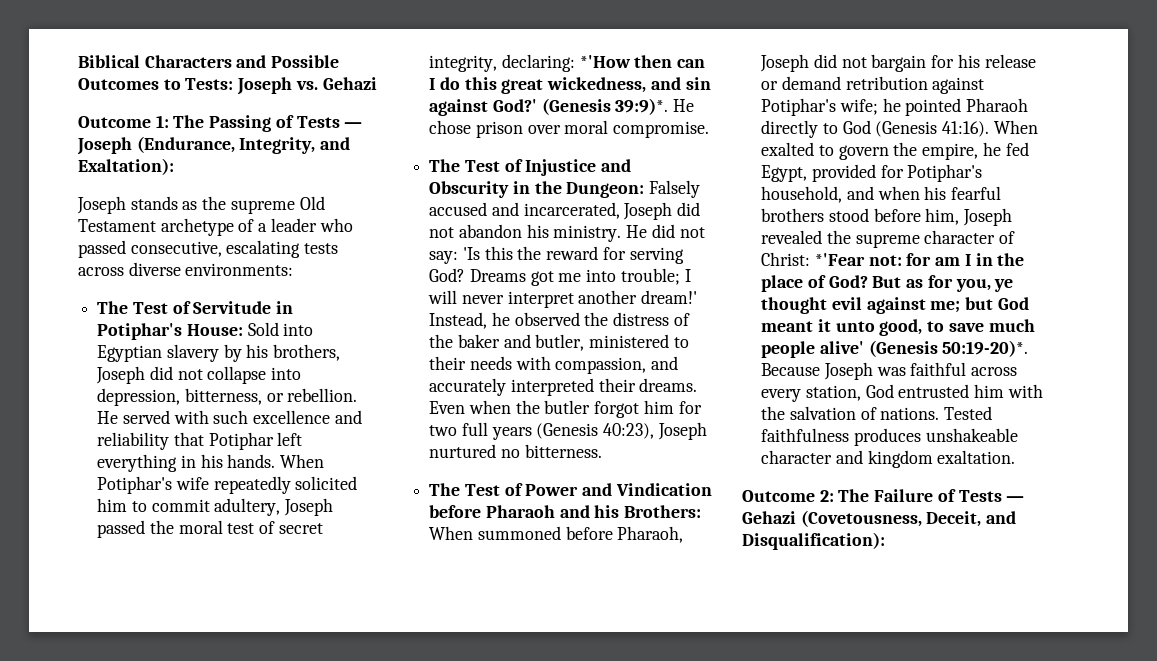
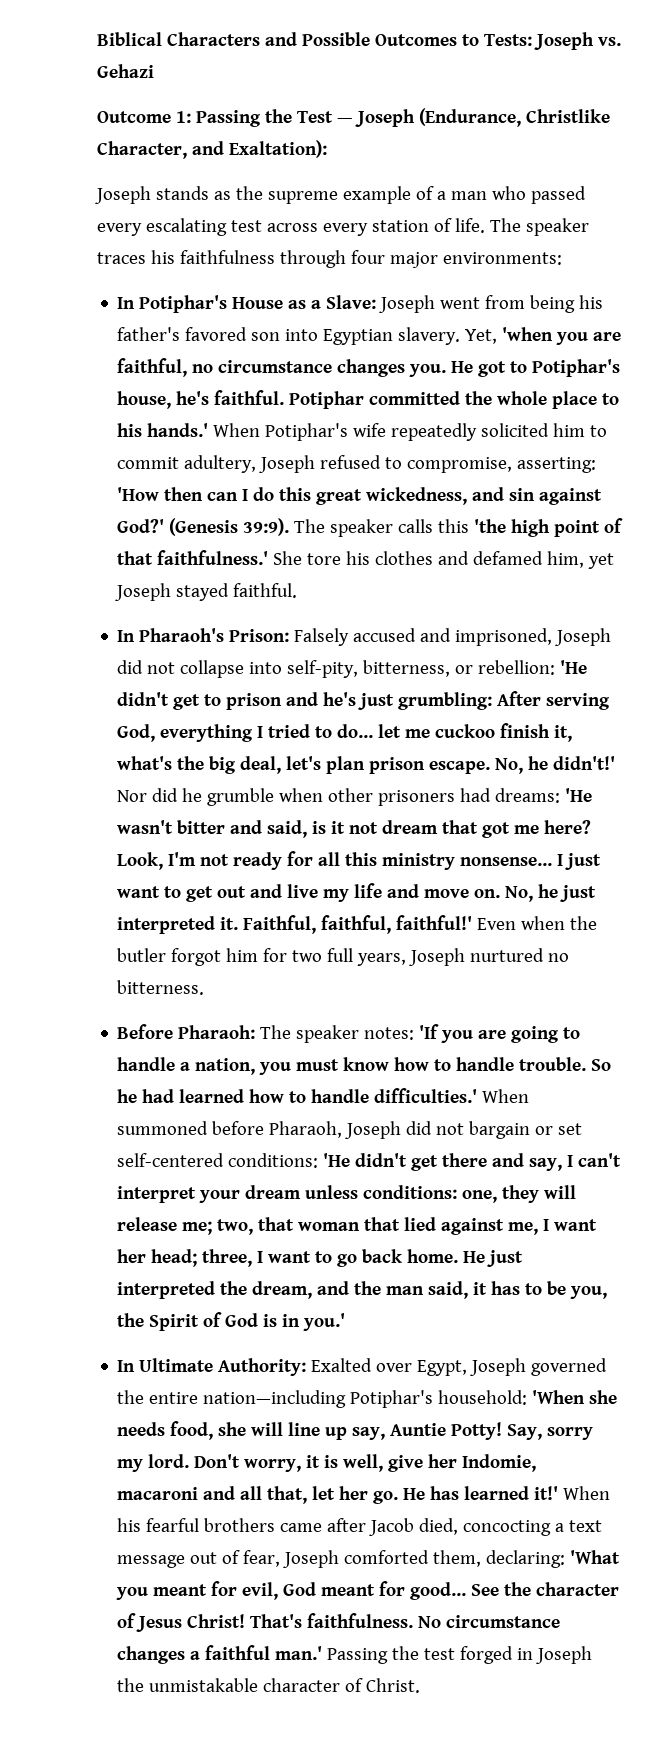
[173,115,340,132] The Passing of Tests -> [195,109,333,127] Passing the Test
[239,137,316,154] Integrity, -> [525,109,610,123] [97,141,187,159] Christlike Character,
[299,196,325,210] [78,218,234,236] Old Testament archetype -> [342,186,411,204] example
[270,218,317,232] leader -> [450,191,487,200] man
[130,240,339,258] [78,262,294,276] [97,301,294,314] [97,322,314,340] [97,344,341,362] [96,366,302,384] [97,388,358,406] [97,410,362,424] [97,432,303,450] [97,454,276,472] consecutive, escalating tests across diverse environments: // The Test of Servitude in Potiphar's House: Sold into Egyptian slavery by his brothers, Joseph did not collapse into depression, bitterness, or rebellion. He served with such excellence and reliability that Potiphar left everything in his hands. -> [97,218,589,236] [97,250,562,268] [117,295,604,313] [117,327,622,345] [117,358,621,377] [117,390,620,409] [117,423,209,437] every escalating test across every station of life. The speaker traces his faithfulness through four major environments: // In Potiphar's House as a Slave: Joseph went from being his father's favored son into Egyptian slavery. Yet, 'when you are faithful, no circumstance changes you. He got to Potiphar's house, he's faithful. Potiphar committed the whole place to his hands.'
[97,520,323,538] [429,54,631,72] passed the moral test of secret integrity, declaring: *'How -> [320,455,597,473] [117,487,160,501] refused to compromise, asserting: 'How
[615,98,695,115] [429,120,710,138] [429,159,632,176] [429,181,645,198] 39:9)*. He chose prison over moral compromise. // The Test of Injustice and Obscurity in the Dungeon: -> [243,518,624,537] [117,550,615,569] [115,583,298,601] [117,628,290,642] 39:9). The speaker calls this 'the high point of that faithfulness.' She tore his clothes and defamed him, yet Joseph stayed faithful. // In Pharaoh's Prison:
[523,202,701,220] [429,224,705,242] [429,246,684,264] [429,268,691,286] [428,290,698,308] [429,312,690,329] [429,334,689,351] [429,356,679,374] [429,378,698,396] incarcerated, Joseph did not abandon his ministry. He did not say: 'Is this the reward for serving God? Dreams got me into trouble; I will never interpret another dream!' Instead, he observed the distress of the baker and butler, ministered to their needs with compassion, and accurately interpreted their dreams. -> [455,628,612,646] [117,660,588,678] [117,691,611,710] [117,723,573,742] [117,756,616,774] [117,788,593,806] [117,820,592,838] [117,851,602,870] [117,883,597,902] [117,915,473,934] imprisoned, Joseph did not collapse into self-pity, bitterness, or rebellion: 'He didn't get to prison and he's just grumbling: After serving God, everything I tried to do... let me cuckoo finish it, what's the big deal, let's plan prison escape. No, he didn't!' Nor did he grumble when other prisoners had dreams: 'He wasn't bitter and said, is it not dream that got me here? Look, I'm not ready for all this ministry nonsense... I just want to get out and live my life and move on. No, he just interpreted it. Faithful, faithful, faithful!'
[491,423,655,440] years (Genesis 40:23), -> [357,953,407,966] years,
[429,483,712,496] [429,505,702,518] The Test of Power and Vindication before Pharaoh and his Brothers: -> [117,1024,581,1043] [117,1057,612,1075] [117,1088,478,1103] Before Pharaoh: The speaker notes: 'If you are going to handle a nation, you must know how to handle trouble. So he had learned how to handle difficulties.'
[931,54,1036,68] [761,76,985,94] [761,98,1029,116] [761,120,1038,138] [761,142,1029,160] [761,164,983,182] [761,186,1002,203] [761,208,1013,226] [761,230,1016,248] [761,252,1025,266] [761,275,1014,292] [761,297,1029,314] [761,319,1035,336] [761,340,1029,358] [761,362,1018,380] [761,384,1043,402] [761,406,993,420] [761,428,1018,446] [761,450,1016,468] [742,489,1025,502] [742,510,1017,527] [742,532,885,550] for his release or demand retribution against Potiphar's wife; he pointed Pharaoh directly to God (Genesis 41:16). When exalted to govern the empire, he fed Egypt, provided for Potiphar's household, and when his fearful brothers stood before him, Joseph revealed the supreme character of Christ: *'Fear not: for am I in the place of God? But as for you, ye thought evil against me; but God meant it unto good, to save much people alive' (Genesis 50:19-20)*. Because Joseph was faithful across every station, God entrusted him with the salvation of nations. Tested faithfulness produces unshakeable character and kingdom exaltation. // Outcome 2: The Failure of Tests — Gehazi (Covetousness, Deceit, and Disqualification): -> [535,1123,583,1135] [117,1153,622,1171] [117,1185,577,1203] [117,1217,598,1235] [117,1249,524,1267] [117,1281,608,1299] [117,1312,346,1331] [117,1358,608,1376] [117,1390,618,1408] [117,1421,594,1440] [117,1454,537,1472] [117,1486,611,1504] [117,1518,603,1536] [117,1550,621,1568] [116,1581,620,1600] [117,1613,561,1632] [117,1645,593,1664] [117,1678,421,1693] or set self-centered conditions: 'He didn't get there and say, I can't interpret your dream unless conditions: one, they will release me; two, that woman that lied against me, I want her head; three, I want to go back home. He just interpreted the dream, and the man said, it has to be you, the Spirit of God is in you.' // In Ultimate Authority: Exalted over Egypt, Joseph governed the entire nation—including Potiphar's household: 'When she needs food, she will line up say, Auntie Potty! Say, sorry my lord. Don't worry, it is well, give her Indomie, macaroni and all that, let her go. He has learned it!' When his fearful brothers came after Jacob died, concocting a text message out of fear, Joseph comforted them, declaring: 'What you meant for evil, God meant for good... See the character of Jesus Christ! That's faithfulness. No circumstance changes a faithful man.' Passing the test forged in Joseph the unmistakable character of Christ.

